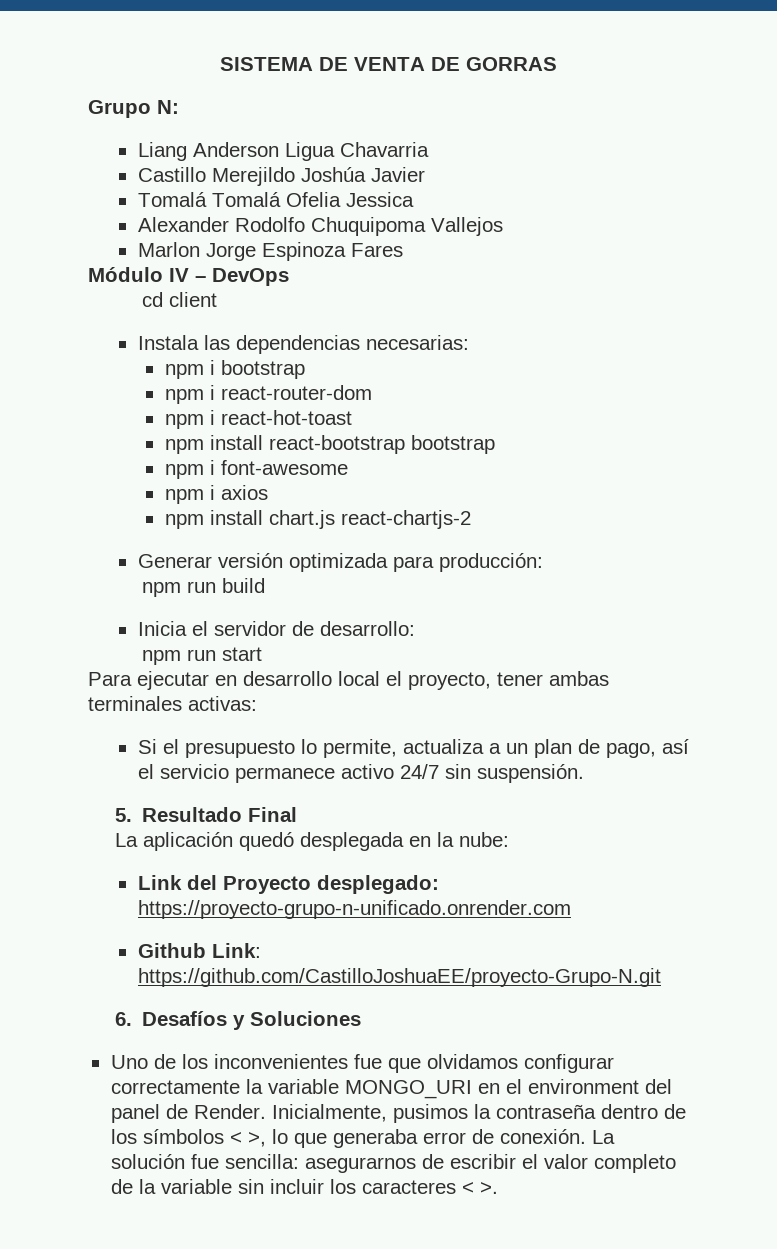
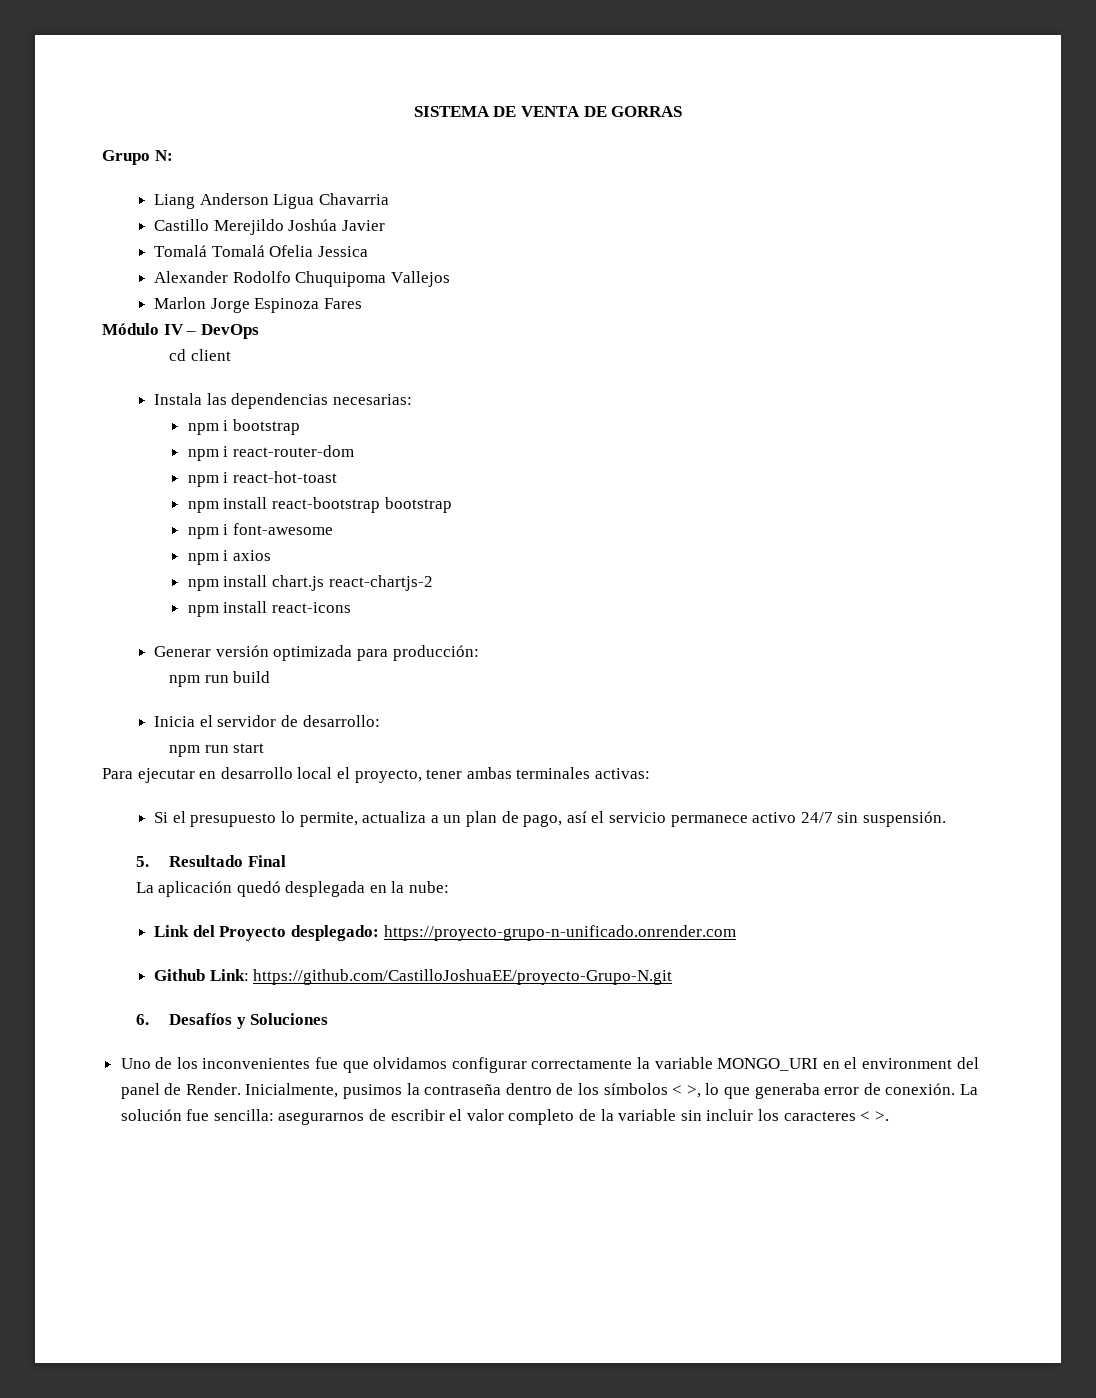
(471, 519) none -> [187,601,351,617] // npm install react-icons

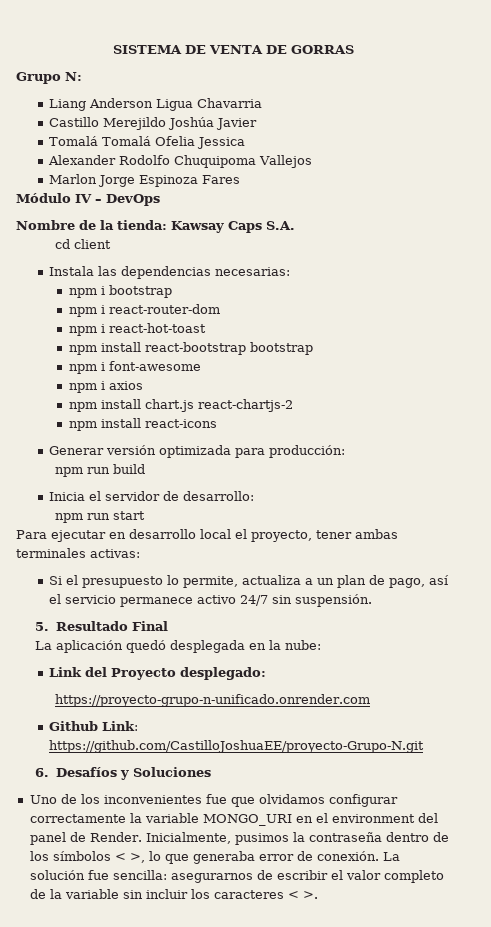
(259, 331) none -> [16,220,295,233] // Nombre de la tienda: Kawsay Caps S.A.
(380, 933) none -> (267, 673) //

